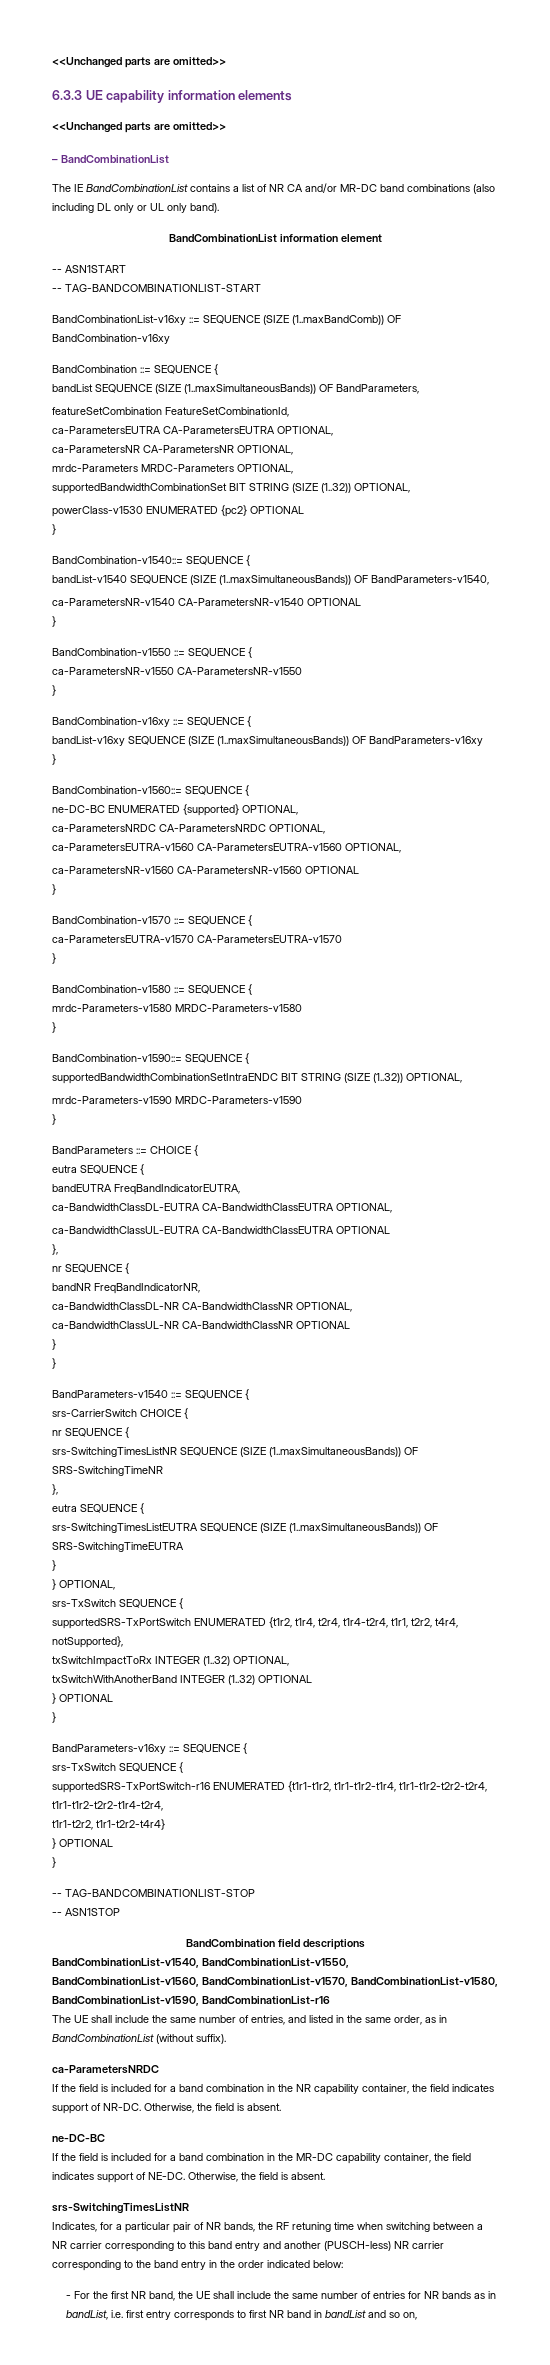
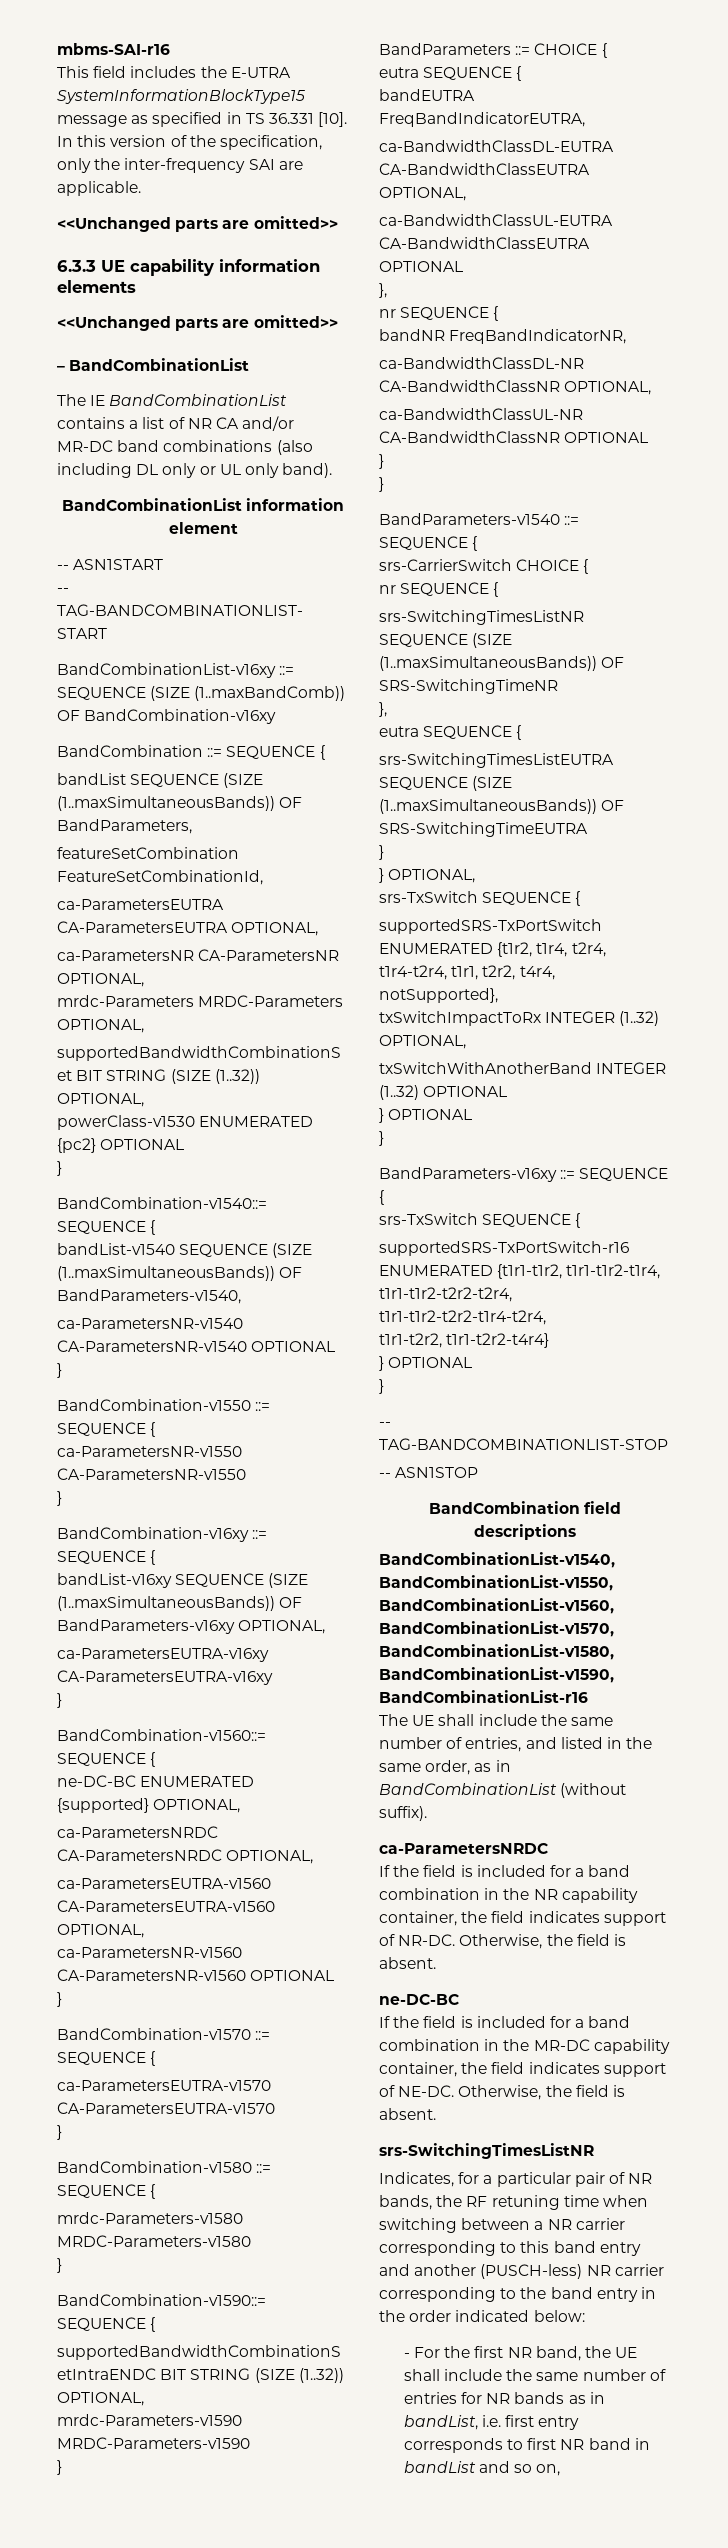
(52, 62) none -> [57,43,170,55] [57,66,291,78] [57,89,305,104] [57,112,348,127] [57,135,322,150] [57,158,303,173] [57,181,141,196] mbms-SAI-r16 // This field includes the E-UTRA SystemInformationBlockType15 message as specified in TS 36.331 [10]. In this version of the specification, only the inter-frequency SAI are applicable. //
(483, 741) none -> [238,1620,326,1634] [57,1648,269,1662] [57,1670,273,1685] OPTIONAL, // ca-ParametersEUTRA-v16xy CA-ParametersEUTRA-v16xy

